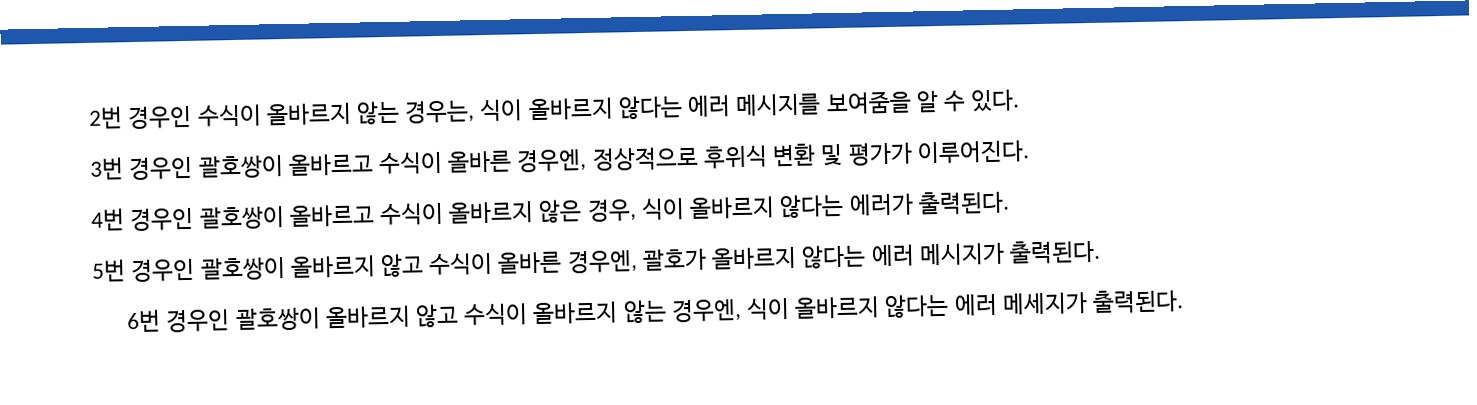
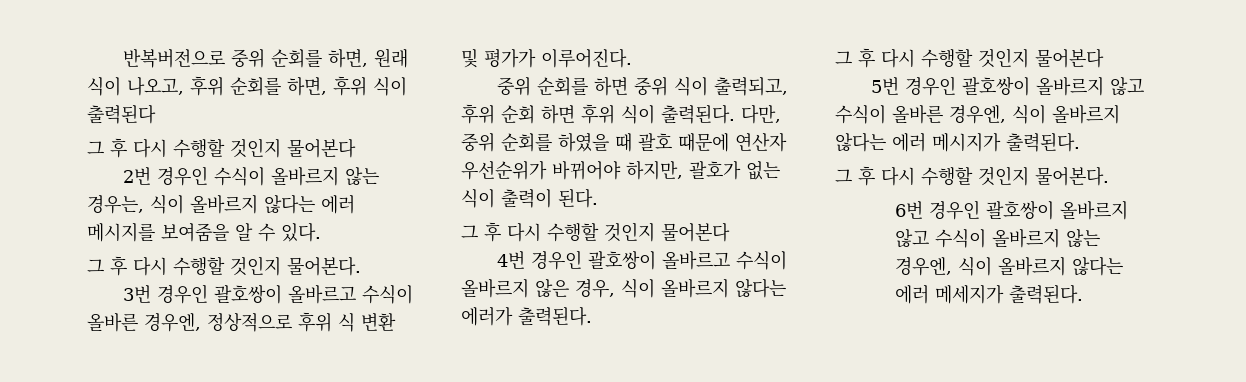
(88, 117) none -> [123,48,409,68] [87,76,407,96] [87,104,156,124] [87,138,356,158] 반복버전으로 중위 순회를 하면, 원래 식이 나오고, 후위 순회를 하면, 후위 식이 출력된다 // 그 후 다시 수행할 것인지 물어본다 //
(1021, 100) none -> [87,256,361,276] // 그 후 다시 수행할 것인지 물어본다.
[702,145,768,169] 후위식 -> [298,312,355,332] 후위 식
(1030, 152) none -> [497,77,789,96] [461,104,781,124] [461,132,787,152] [461,160,780,180] [461,188,598,208] [461,222,730,242] // 중위 순회를 하면 중위 식이 출력되고, 후위 순회 하면 후위 식이 출력된다. 다만, 중위 순회를 하였을 때 괄호 때문에 연산자 우선순위가 바뀌어야 하지만, 괄호가 없는 식이 출력이 된다. // 그 후 다시 수행할 것인지 물어본다
(1010, 203) none -> [835,48,1104,68] // 그 후 다시 수행할 것인지 물어본다
[641,248,707,271] 괄호가 -> [1012,105,1046,124] 식이
(1101, 252) none -> [835,166,1109,186] // 그 후 다시 수행할 것인지 물어본다.

